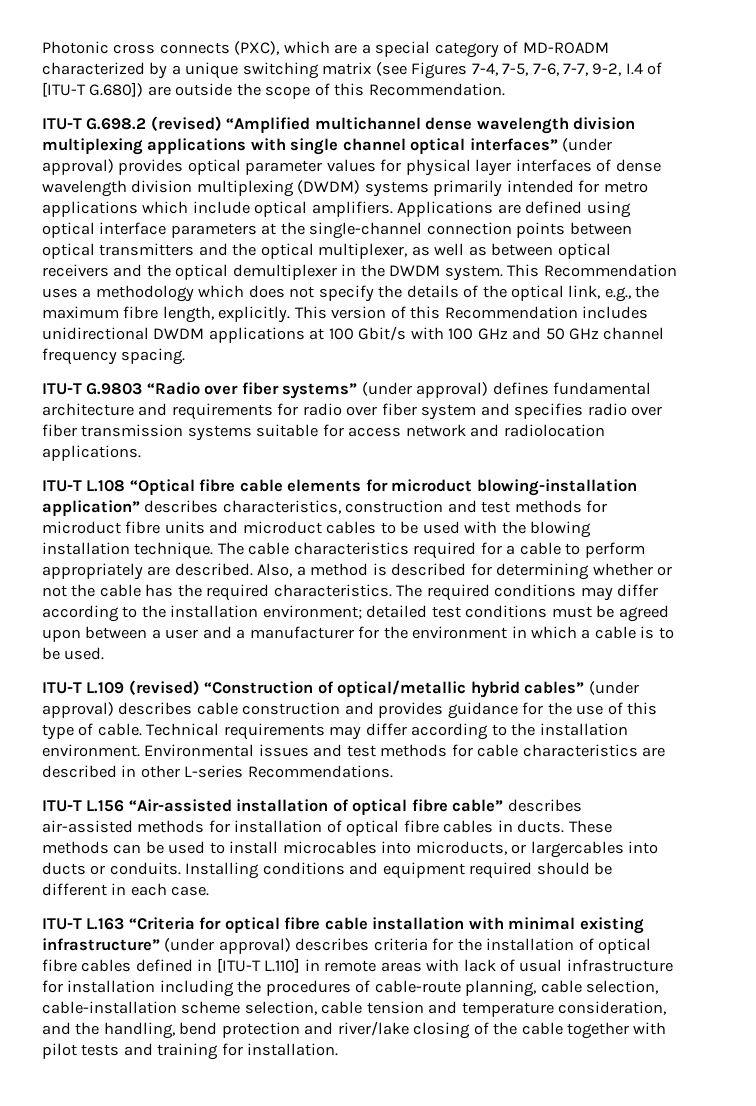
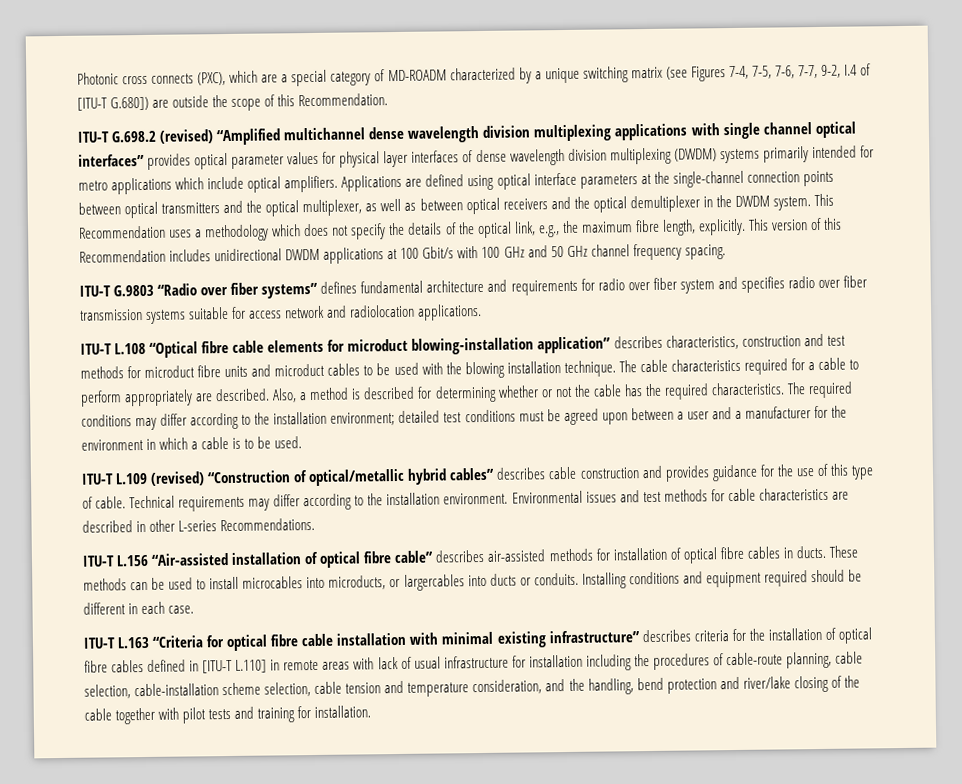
[562,138,613,152] [42,159,114,175] (under approval) -> (145, 160) none
[361,382,489,398] (under approval) -> (319, 290) none
[588,681,639,695] [42,702,114,718] (under approval) -> (496, 474) none
[164,938,291,954] (under approval) -> (640, 637) none

